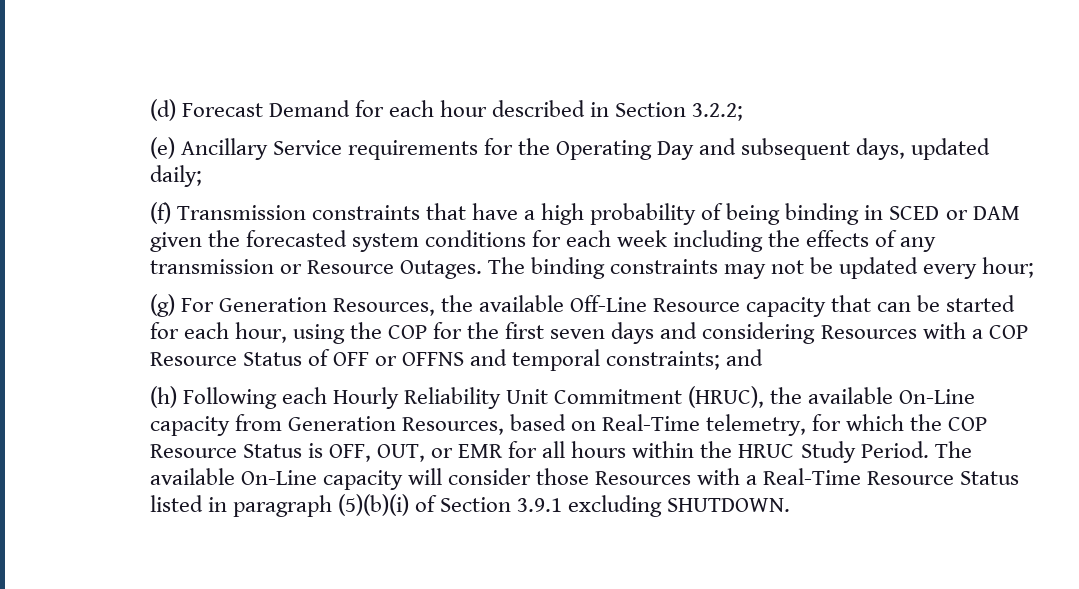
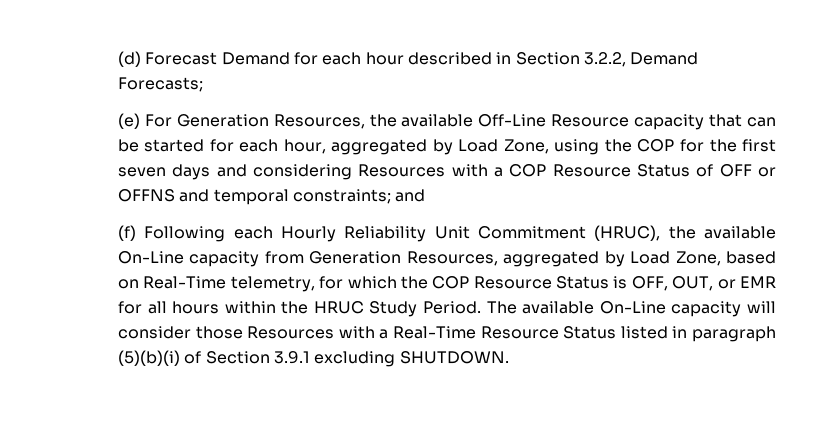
[692,103,744,121] [149,137,991,160] [149,165,202,187] [149,202,1020,225] [149,230,937,252] [149,257,1035,279] [149,294,175,317] 3.2.2; // (e) Ancillary Service requirements for the Operating Day and subsequent days, updated daily; // (f) Transmission constraints that have a high probability of being binding in SCED or DAM given the forecasted system conditions for each week including the effects of any transmission or Resource Outages. The binding constraints may not be updated every hour; // (g) -> [583,52,699,67] [117,77,203,92] [117,113,140,129] 3.2.2, Demand Forecasts; // (e)
(287, 332) none -> [331,139,549,155] aggregated by Load Zone,
[149,386,177,408] (h) -> [117,225,136,241] (f)
(504, 426) none -> [503,251,721,267] aggregated by Load Zone,

